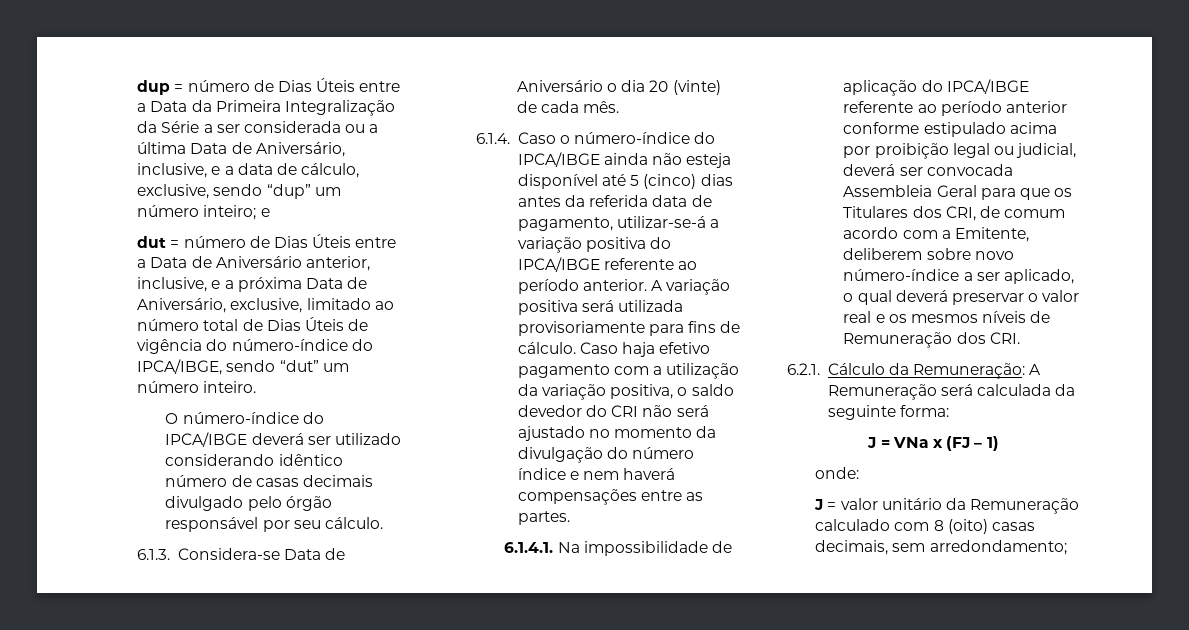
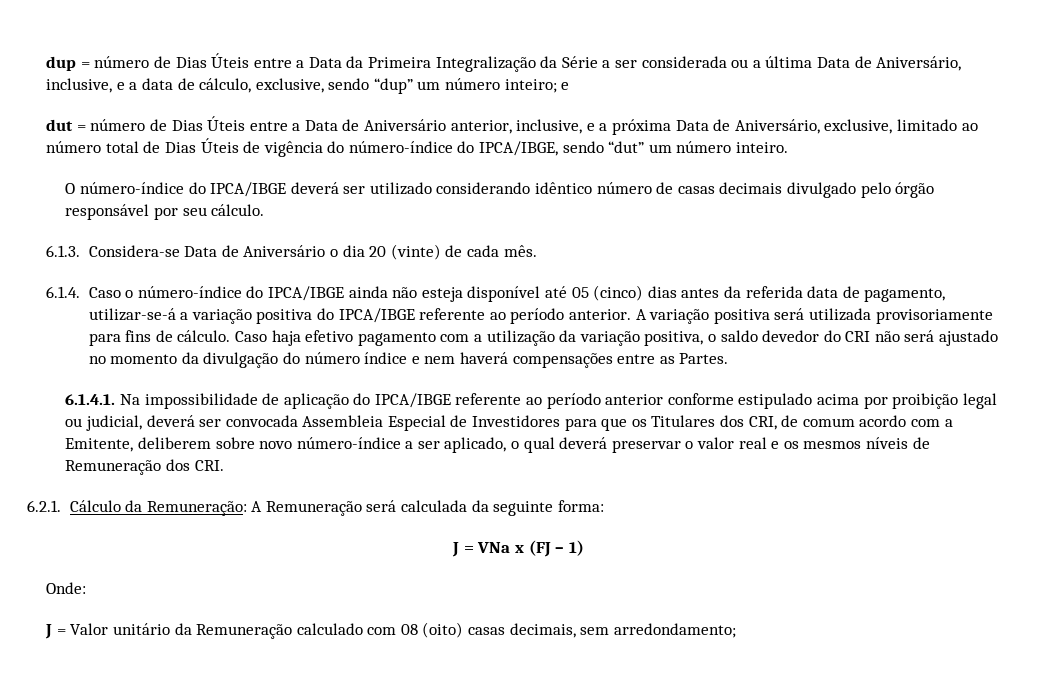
[630,175,640,186] 5 -> [571,287,589,298] 05
[517,511,570,525] partes. -> [679,353,729,364] Partes.
[936,185,977,197] Geral -> [387,415,561,431] Especial de Investidores
[815,467,860,479] [814,498,878,510] onde: // J = valor -> [46,582,87,594] [45,623,109,639] Onde: // J = Valor
[933,520,944,531] 8 -> [400,624,418,635] 08

